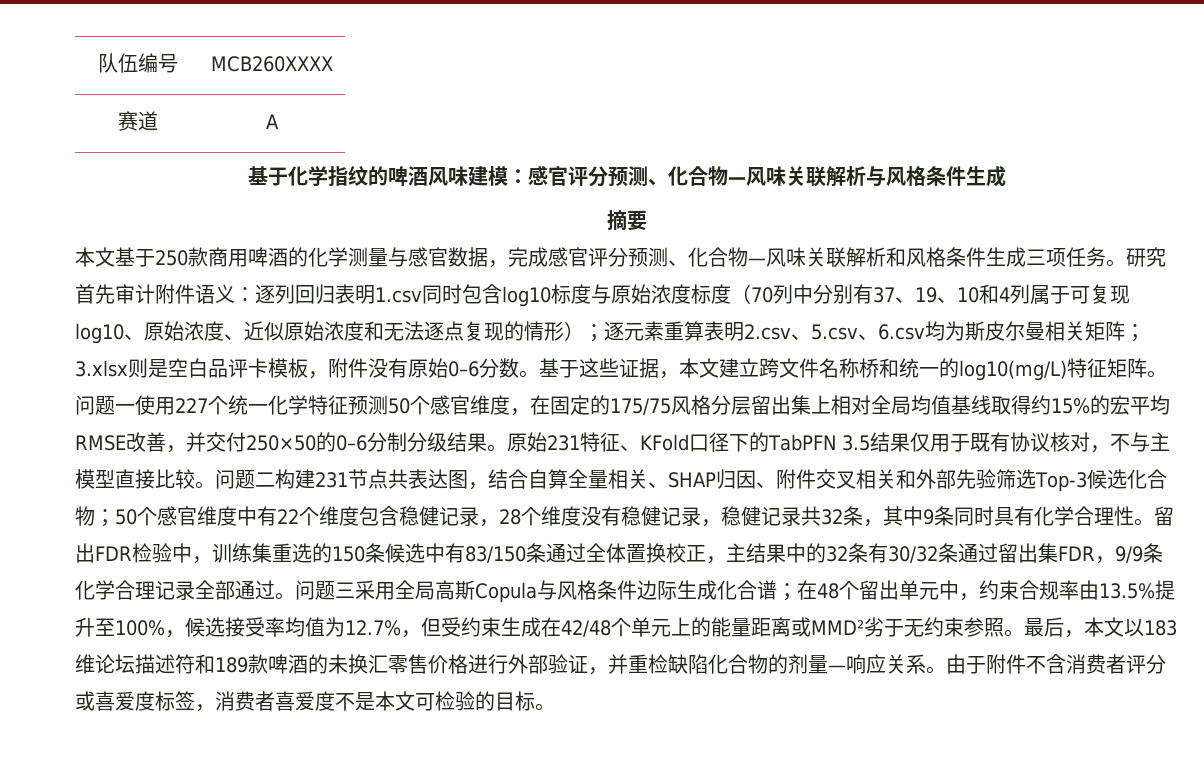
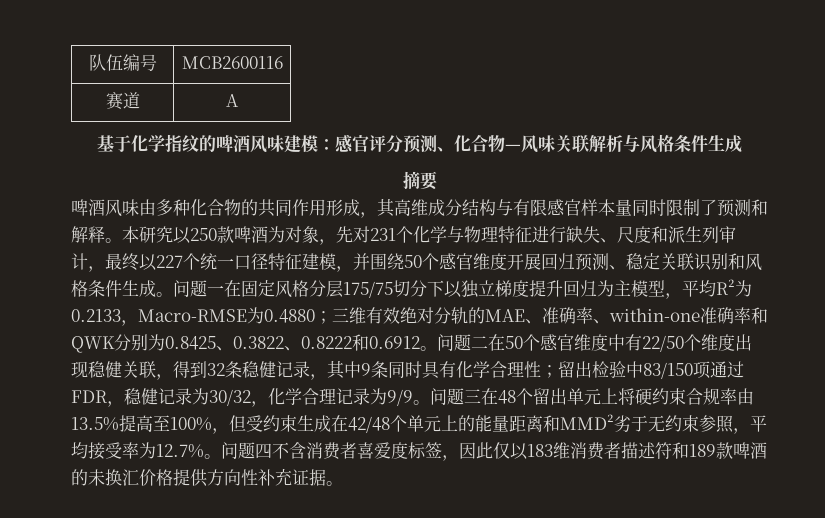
[211,56,333,72] MCB260XXXX -> [181,56,283,69] MCB2600116
[75,247,1166,268] [75,284,1130,307] [75,321,1145,344] [75,358,1167,381] [75,395,1170,416] [75,432,1170,453] [75,469,1167,492] [75,506,115,527] 本文基于250款商用啤酒的化学测量与感官数据，完成感官评分预测、化合物—风味关联解析和风格条件生成三项任务。研究首先审计附件语义：逐列回归表明1.csv同时包含log10标度与原始浓度标度（70列中分别有37、19、10和4列属于可复现log10、原始浓度、近似原始浓度和无法逐点复现的情形）；逐元素重算表明2.csv、5.csv、6.csv均为斯皮尔曼相关矩阵；3.xlsx则是空白品评卡模板，附件没有原始0–6分数。基于这些证据，本文建立跨文件名称桥和统一的log10(mg/L)特征矩阵。问题一使用227个统一化学特征预测50个感官维度，在固定的175/75风格分层留出集上相对全局均值基线取得约15%的宏平均RMSE改善，并交付250×50的0–6分制分级结果。原始231特征、KFold口径下的TabPFN 3.5结果仅用于既有协议核对，不与主模型直接比较。问题二构建231节点共表达图，结合自算全量相关、SHAP归因、附件交叉相关和外部先验筛选Top-3候选化合物； -> [71,198,768,218] [71,226,736,245] [71,253,762,272] [71,279,752,299] [71,307,768,326] [71,334,505,353] 啤酒风味由多种化合物的共同作用形成，其高维成分结构与有限感官样本量同时限制了预测和解释。本研究以250款啤酒为对象，先对231个化学与物理特征进行缺失、尺度和派生列审计，最终以227个统一口径特征建模，并围绕50个感官维度开展回归预测、稳定关联识别和风格条件生成。问题一在固定风格分层175/75切分下以独立梯度提升回归为主模型，平均R²为0.2133，Macro-RMSE为0.4880；三维有效绝对分轨的MAE、准确率、within-one准确率和QWK分别为0.8425、0.3822、0.8222和0.6912。问题二在
[277,506,863,527] 22个维度包含稳健记录，28个维度没有稳健记录，稳健记录共32条 -> [642,334,752,352] [71,361,310,380] 22/50个维度出现稳健关联，得到32条稳健记录
[1134,506,1174,526] [75,543,1163,564] [75,580,797,603] 。留出FDR检验中，训练集重选的150条候选中有83/150条通过全体置换校正，主结果中的32条有30/32条通过留出集FDR，9/9条化学合理记录全部通过。问题三采用全局高斯Copula与风格条件边际生成化合谱； -> [541,361,744,379] [71,388,481,407] ；留出检验中83/150项通过FDR，稳健记录为30/32，化学合理记录为9/9。问题三
[939,580,979,601] 中， -> [601,388,652,405] 上将硬
[75,617,95,637] 升 -> [136,415,153,432] 高
[185,617,421,638] 候选接受率均值为12.7%， -> (229, 431) none
[791,617,811,637] 或 -> [543,415,560,432] 和
[1004,617,1124,638] 。最后，本文 -> [733,415,767,434] [71,442,510,461] ，平均接受率为12.7%。问题四不含消费者喜爱度标签，因此仅
[95,654,135,674] 论坛 -> [570,442,621,460] 消费者
[388,654,1166,675] [75,691,535,712] 零售价格进行外部验证，并重检缺陷化合物的剂量—响应关系。由于附件不含消费者评分或喜爱度标签，消费者喜爱度不是本文可检验的目标 -> [139,468,326,487] 价格提供方向性补充证据

